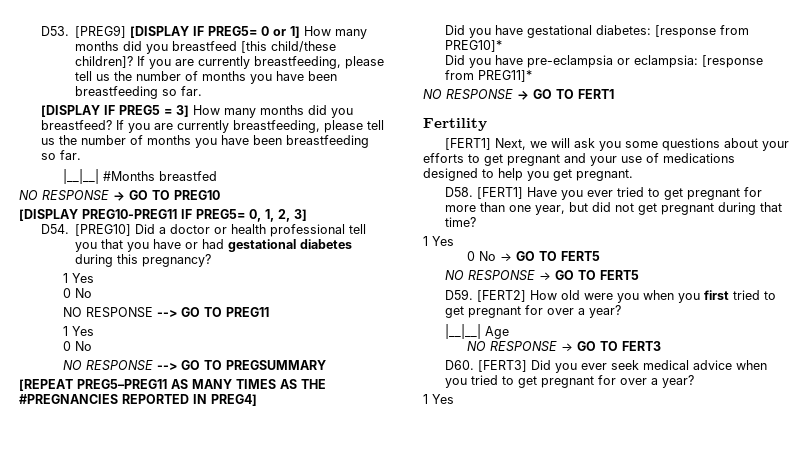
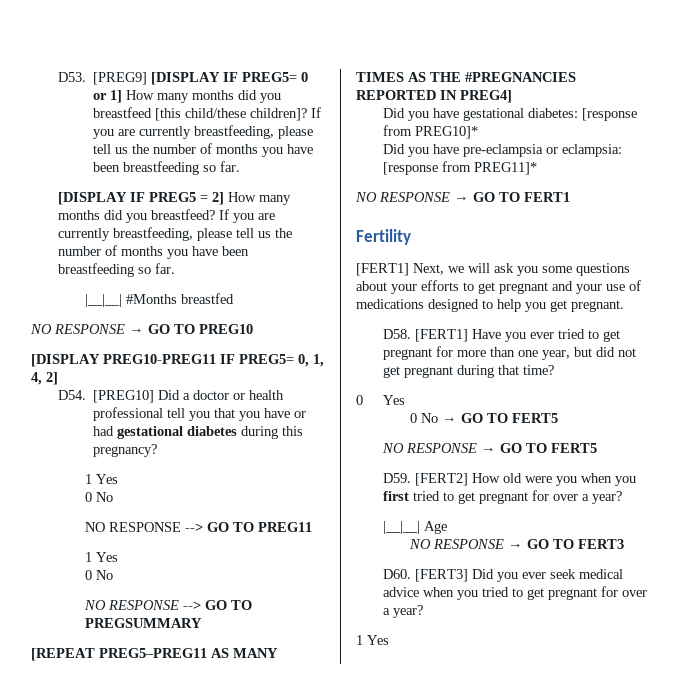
[176,105,190,117] 3] -> [211,192,224,205] 2]
[278,209,307,222] 2, 3] -> [31,372,58,385] 4, 2]
[423,236,428,246] 1 -> [356,395,363,405] 0

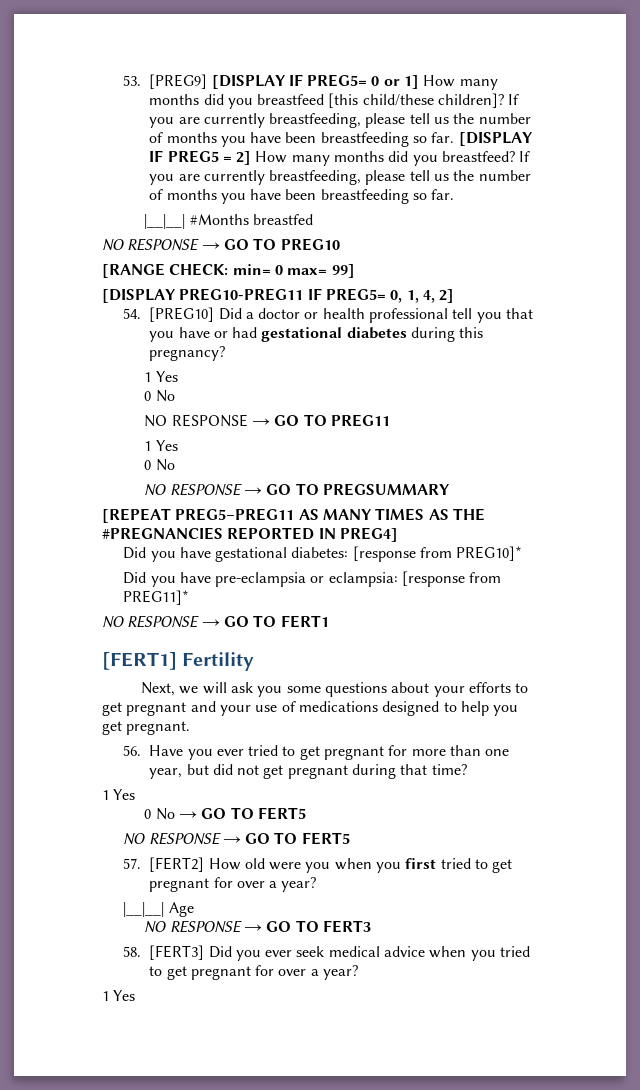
[57,72,86,82] D53. -> [123,75,142,86] 53.
(241, 166) // -> (455, 137) none
(253, 329) none -> [102,263,355,278] // [RANGE CHECK: min= 0 max= 99]
[57,390,86,400] D54. -> [123,308,142,319] 54.
[184,523,203,532] --> -> [252,418,271,426] →
[182,601,201,610] --> -> [244,487,263,495] →
(570, 197) none -> [102,652,177,670] [FERT1]
[356,263,409,276] [FERT1] -> (255, 661) none
[382,329,468,342] D58. [FERT1] -> [123,745,142,756] 56.
[356,395,363,405] 0 -> [102,790,109,800] 1
[382,473,411,483] D59. -> [123,858,142,869] 57.
[382,569,411,579] D60. -> [123,946,142,957] 58.

